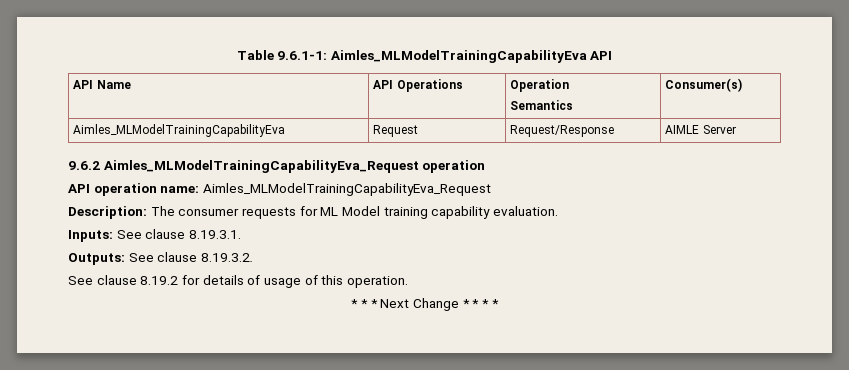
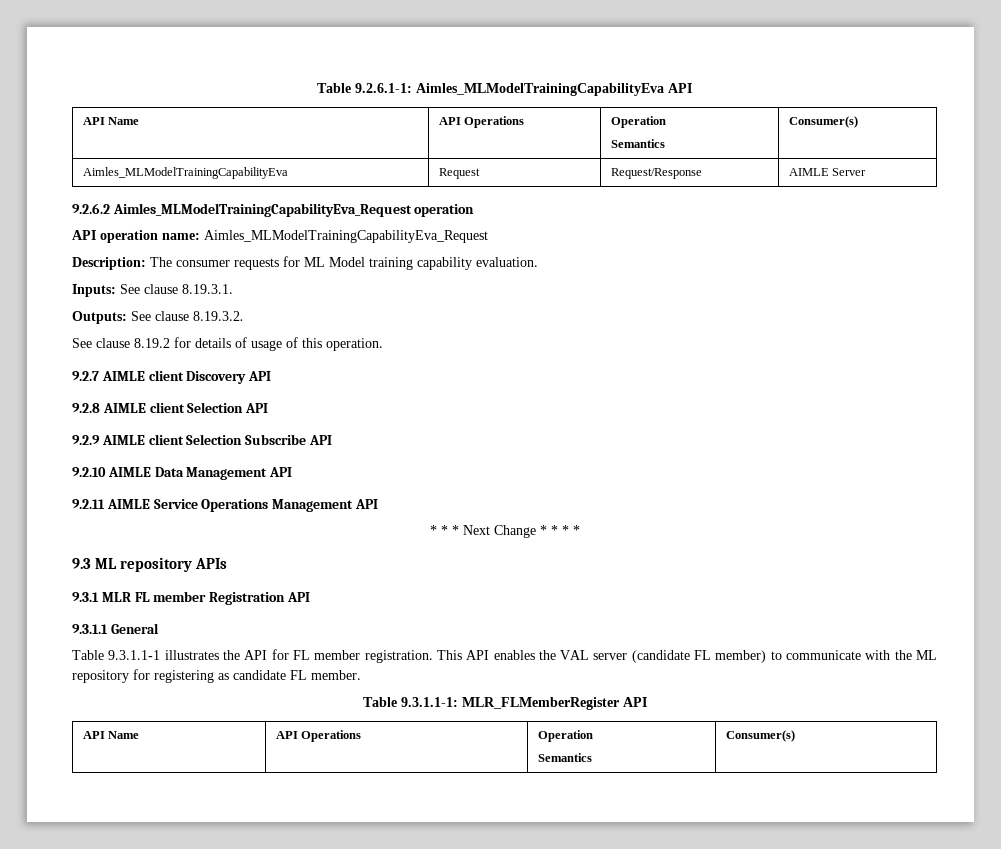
[236,50,328,60] Table 9.6.1-1: -> [317,83,412,93] Table 9.2.6.1-1:
[68,161,100,170] 9.6.2 -> [72,203,110,214] 9.2.6.2
(408, 282) none -> [72,370,272,384] [72,402,269,413] [72,434,332,445] [72,467,293,480] [72,499,378,512] // 9.2.7 AIMLE client Discovery API // 9.2.8 AIMLE client Selection API // 9.2.9 AIMLE client Selection Subscribe API // 9.2.10 AIMLE Data Management API // 9.2.11 AIMLE Service Operations Management API
(499, 303) none -> [72,557,228,572] [72,591,310,605] [72,623,159,634] [72,649,938,663] [72,669,361,683] [362,697,647,710] [83,731,140,739] [276,730,362,742] [538,730,594,742] [538,753,593,762] [726,730,796,742] // 9.3 ML repository APIs // 9.3.1 MLR FL member Registration API // 9.3.1.1 General // Table 9.3.1.1-1 illustrates the API for FL member registration. This API enables the VAL server (candidate FL member) to communicate with the ML repository for registering as candidate FL member. // Table 9.3.1.1-1: MLR_FLMemberRegister API // API Name | API Operations | Operation // Semantics | Consumer(s)

